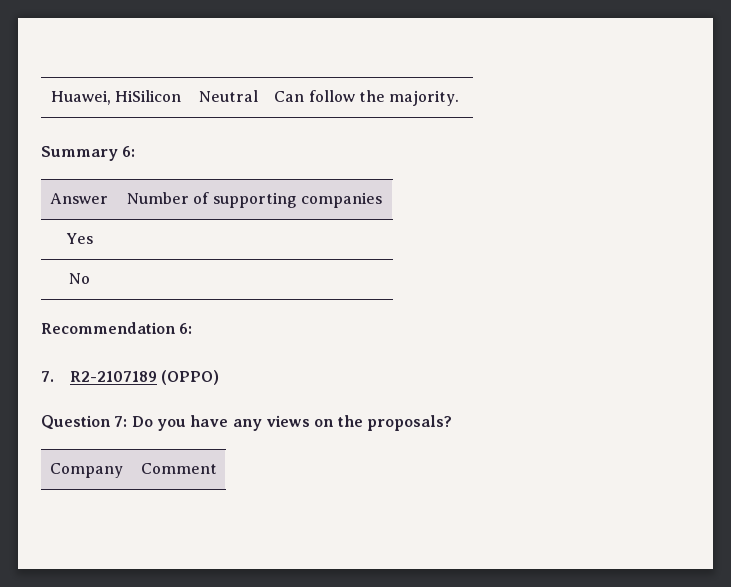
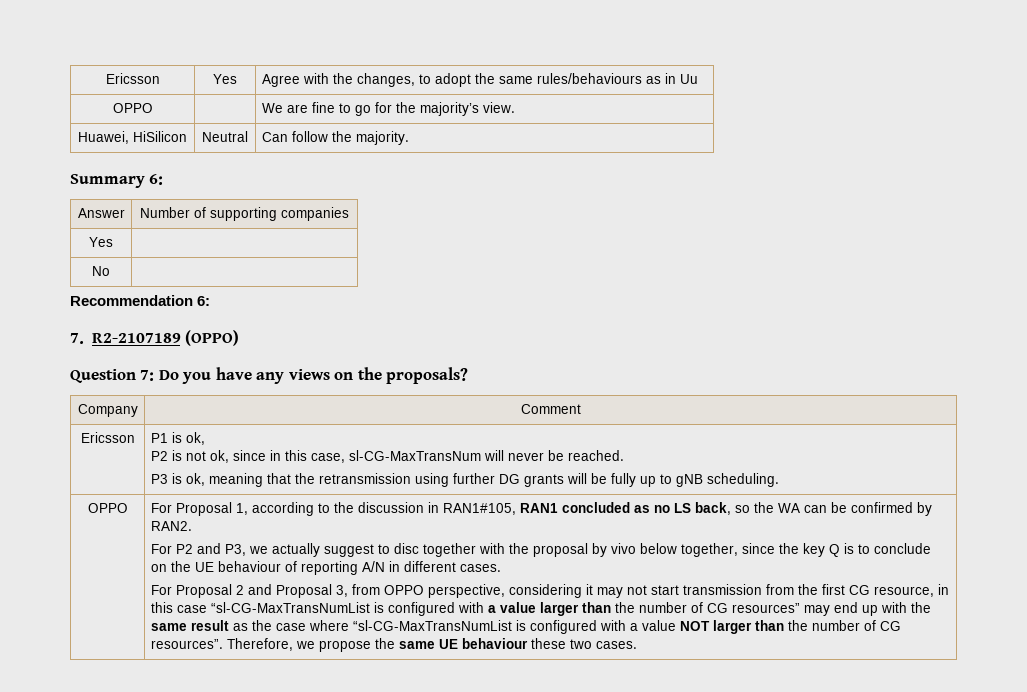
(50, 97) none -> [105,73,160,84] [213,74,237,84] [261,73,698,87] [112,103,153,113] [261,102,515,116] Ericsson | Yes | Agree with the changes, to adopt the same rules/behaviours as in Uu // OPPO | | We are fine to go for the majority’s view. //
(217, 468) none -> [80,432,135,443] [150,432,205,445] [150,450,624,463] [150,473,779,487] [87,503,128,513] [150,502,932,516] [150,521,192,531] [150,543,931,557] [150,561,501,575] [150,584,949,598] [150,602,931,616] [150,620,901,634] [150,638,637,652] // Ericsson | P1 is ok, // P2 is not ok, since in this case, sl-CG-MaxTransNum will never be reached. // P3 is ok, meaning that the retransmission using further DG grants will be fully up to gNB scheduling. // OPPO | For Proposal 1, according to the discussion in RAN1#105, RAN1 concluded as no LS back, so the WA can be confirmed by RAN2. // For P2 and P3, we actually suggest to disc together with the proposal by vivo below together, since the key Q is to conclude on the UE behaviour of reporting A/N in different cases. // For Proposal 2 and Proposal 3, from OPPO perspective, considering it may not start transmission from the first CG resource, in this case “sl-CG-MaxTransNumList is configured with a value larger than the number of CG resources” may end up with the same result as the case where “sl-CG-MaxTransNumList is configured with a value NOT larger than the number of CG resources”. Therefore, we propose the same UE behaviour these two cases.

